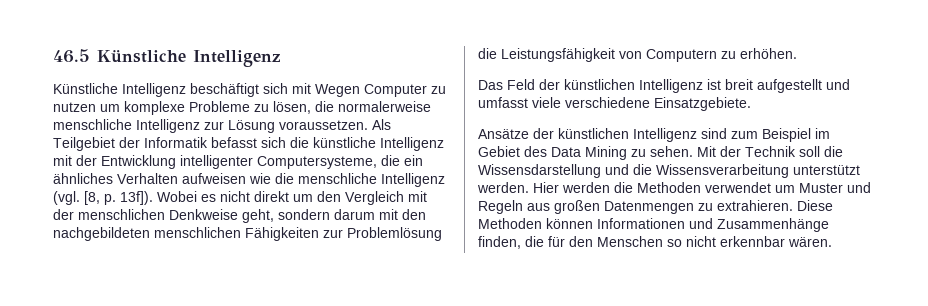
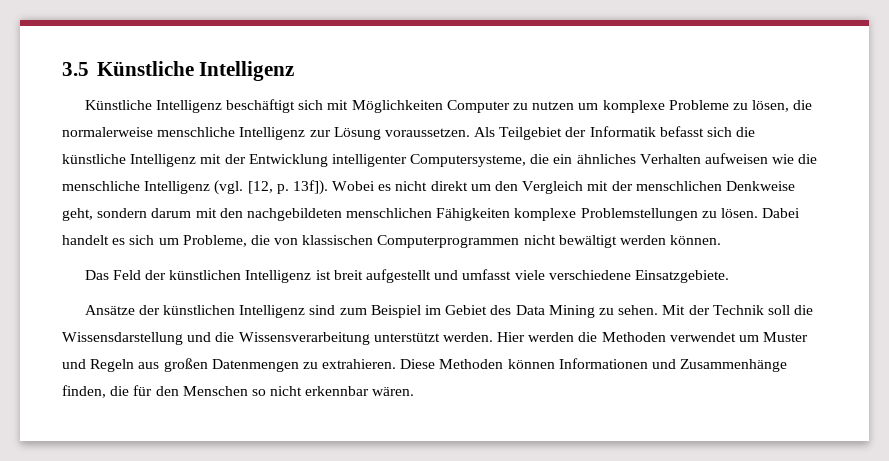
[53,49,90,63] 46.5 -> [62,62,89,76] 3.5
[315,84,360,97] Wegen -> [351,100,443,113] Möglichkeiten
[84,191,100,205] [8, -> [247,181,273,194] [12,
[323,227,442,241] [478,48,797,62] zur Problemlösung die Leistungsfähigkeit von Computern zu erhöhen. -> [514,208,801,221] [62,235,722,248] komplexe Problemstellungen zu lösen. Dabei handelt es sich um Probleme, die von klassischen Computerprogrammen nicht bewältigt werden können.

